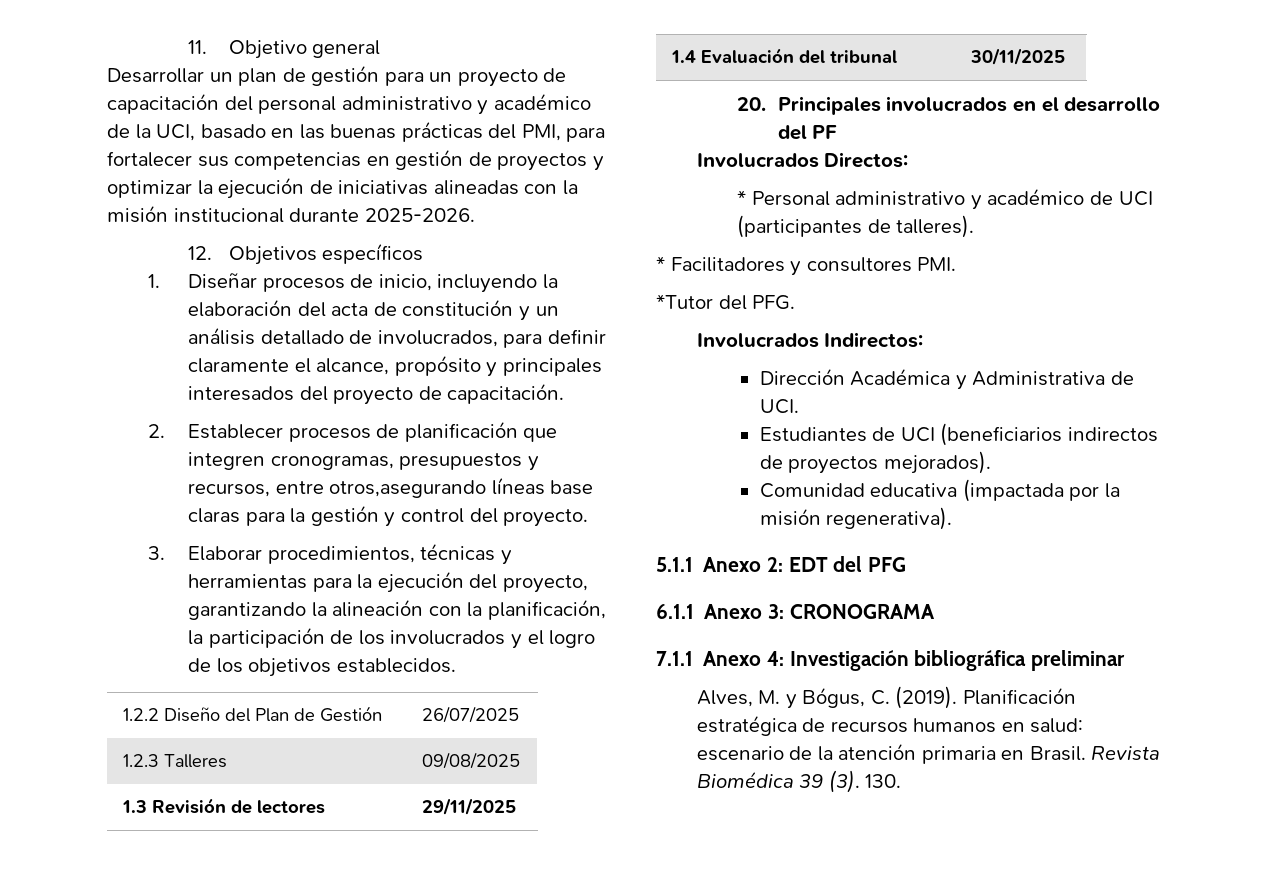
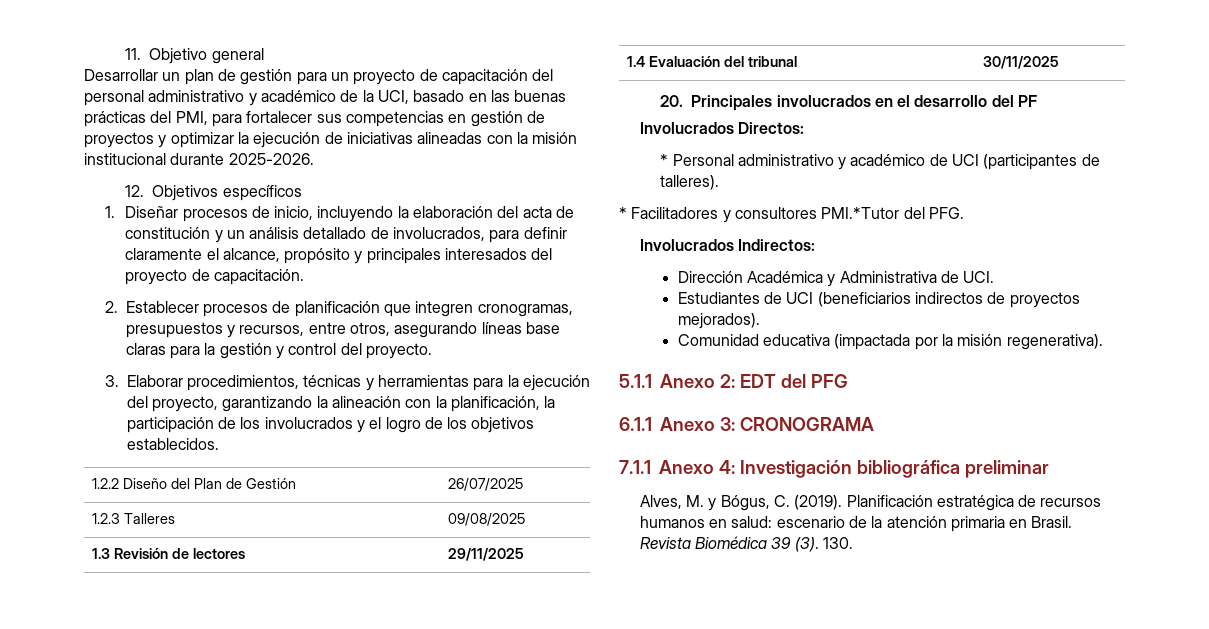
[329,480,487,498] otros,asegurando -> [349,322,478,338] otros, asegurando
[917,257,957,271] [656,294,713,309] PMI. // *Tutor -> [821,207,900,219] PMI.*Tutor

